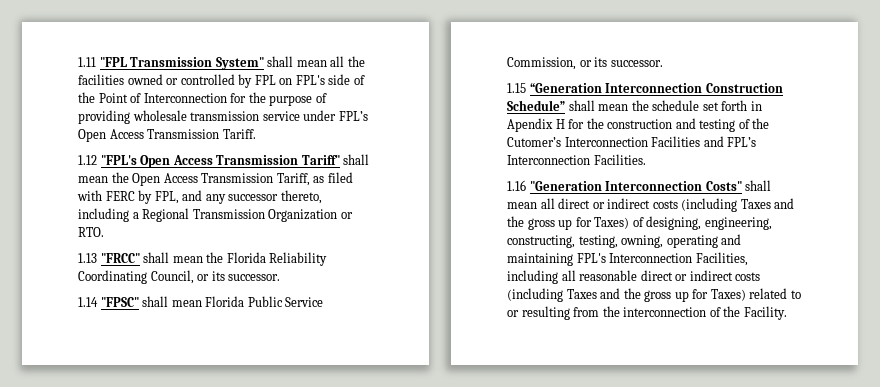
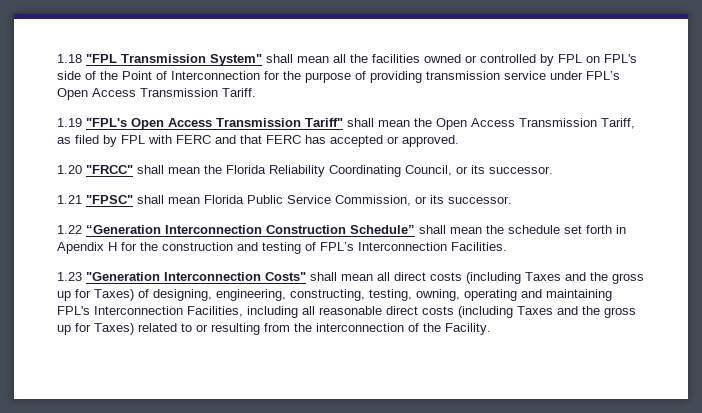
[78,57,96,67] 1.11 -> [57,54,82,63] 1.18
[132,110,187,121] wholesale -> (422, 77) none
[78,155,97,165] 1.12 -> [57,118,82,127] 1.19
[77,190,322,204] [78,208,353,222] [78,227,104,237] [78,253,97,263] with FERC by FPL, and any successor thereto, including a Regional Transmission Organization or RTO. // 1.13 -> [103,135,459,147] [57,165,82,174] by FPL with FERC and that FERC has accepted or approved. // 1.20
[78,297,98,307] 1.14 -> [57,195,82,204] 1.21
[507,83,526,93] 1.15 -> [57,225,82,234] 1.22
[752,118,770,129] [507,136,724,147] the Cutomer’s Interconnection Facilities and -> (316, 246) none
[507,180,526,191] 1.16 -> [57,272,82,281] 1.23
[592,198,651,209] or indirect -> (426, 276) none
[675,270,733,281] or indirect -> (418, 310) none

